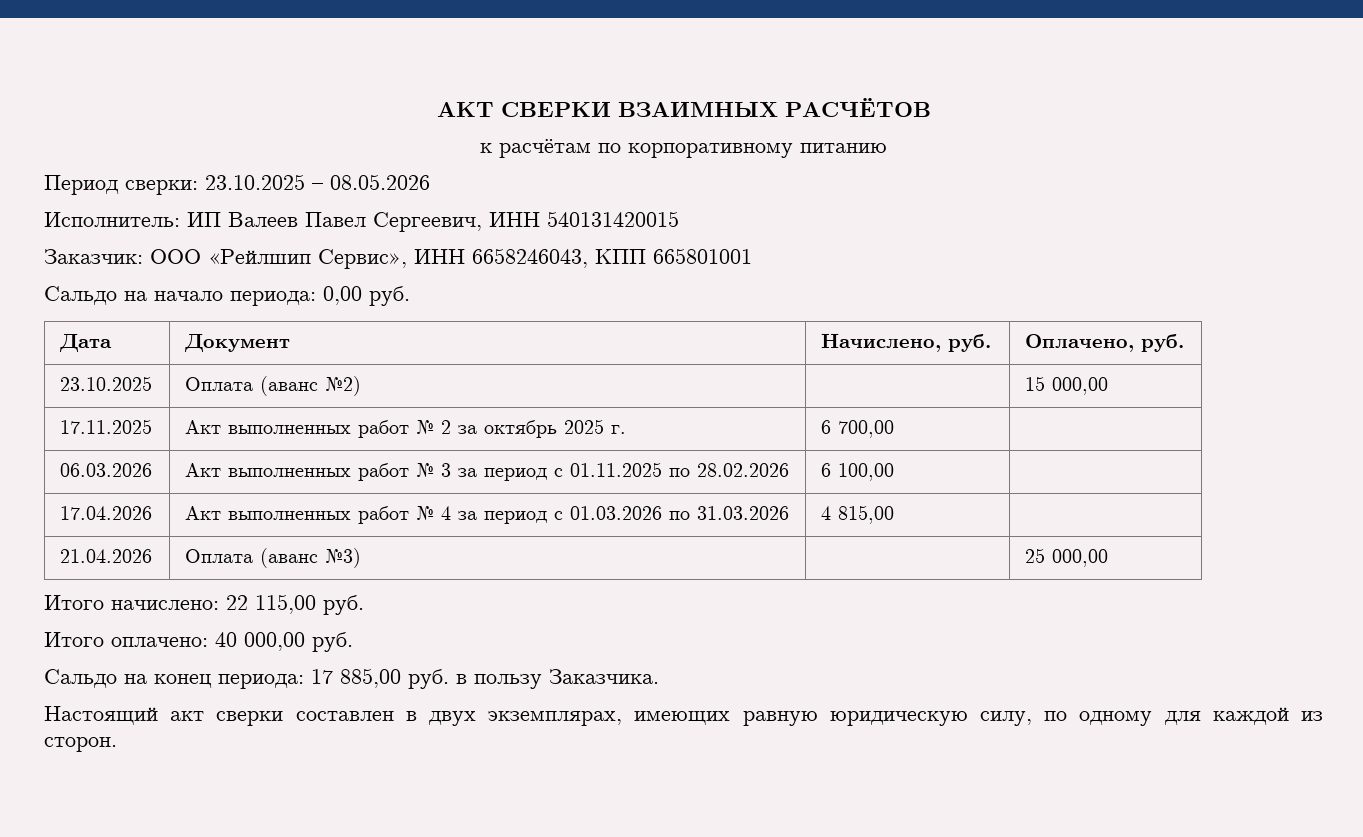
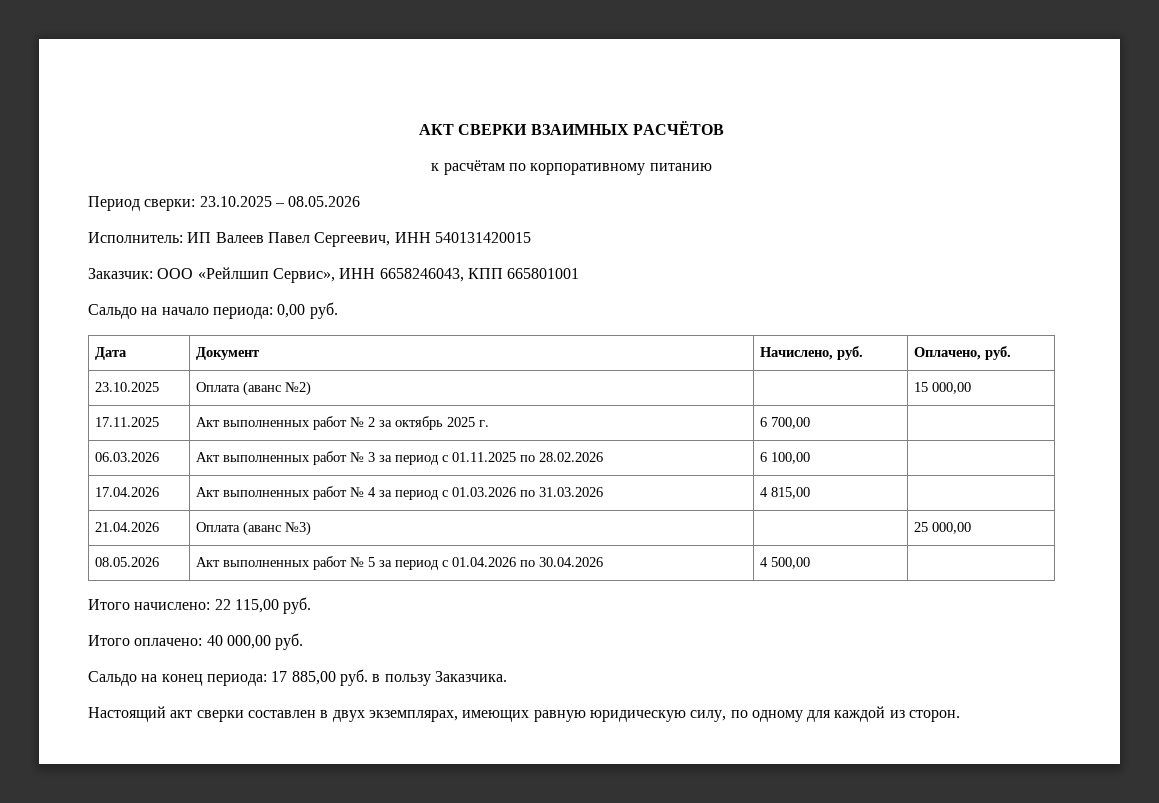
(1109, 558) none -> [94,557,159,567] [195,556,603,570] [759,557,810,569] // 08.05.2026 | Акт выполненных работ № 5 за период с 01.04.2026 по 30.04.2026 | 4 500,00 |

